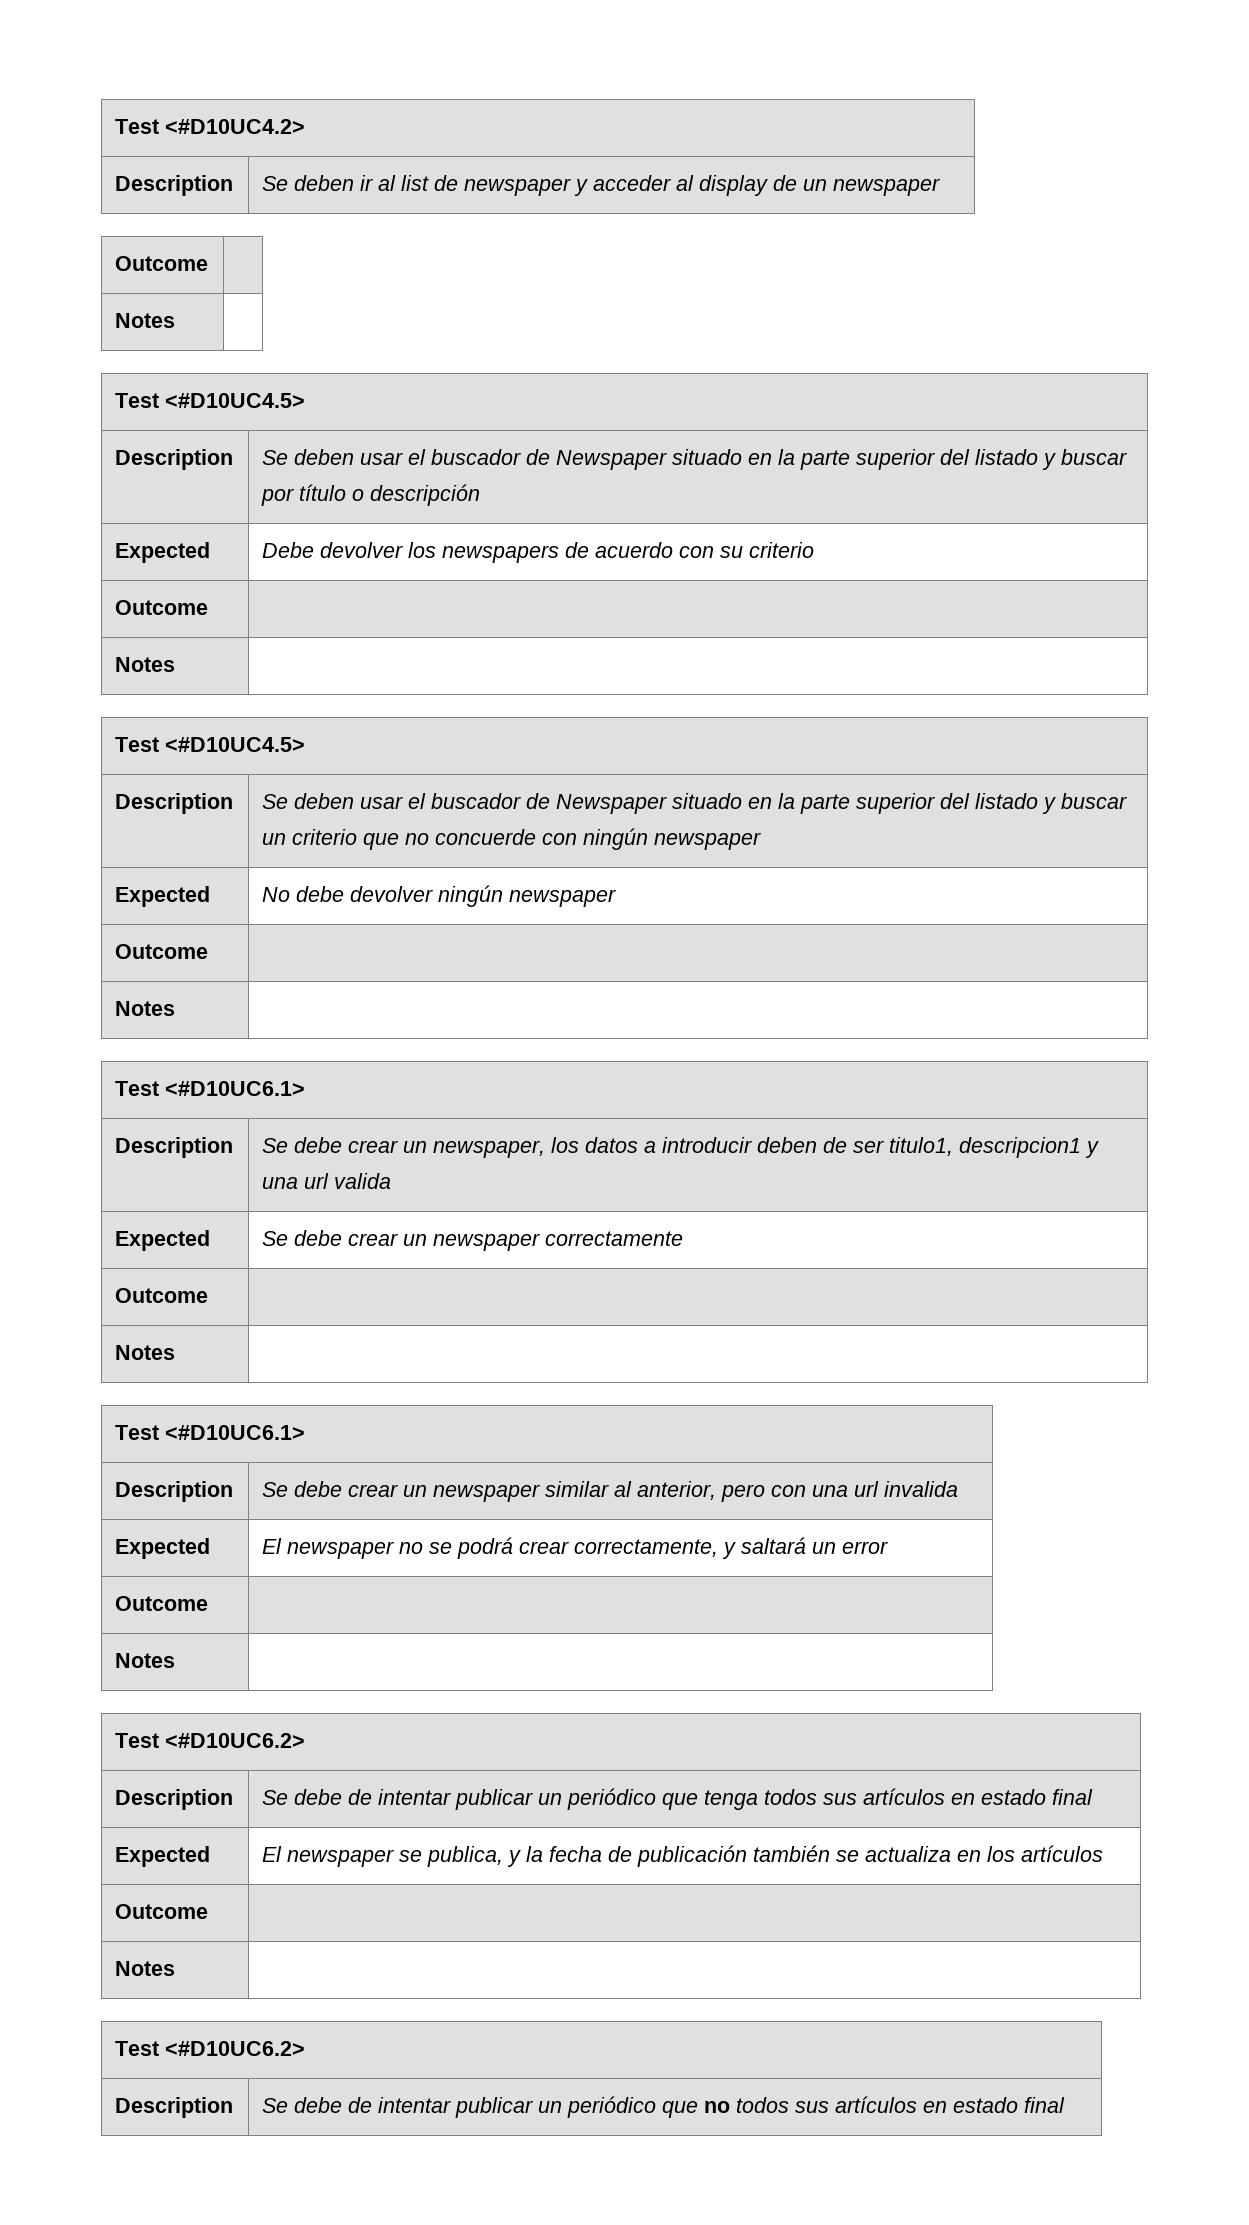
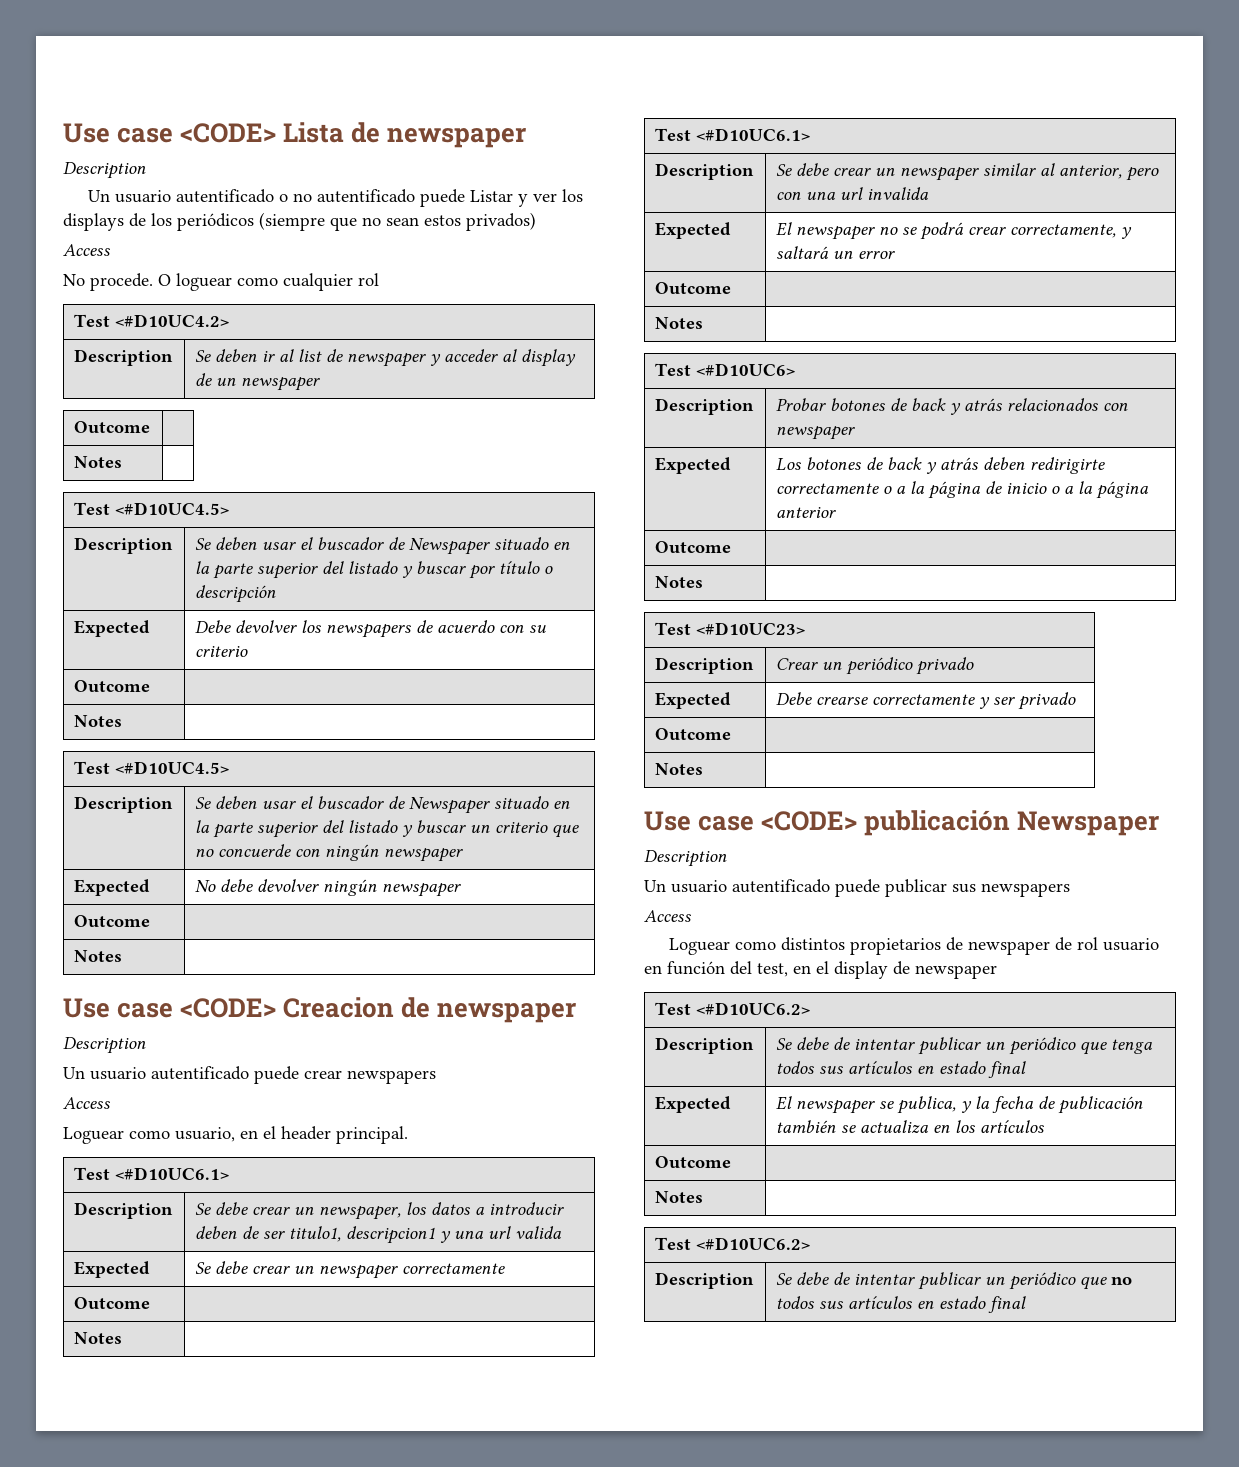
(115, 126) none -> [63,122,527,148] [63,162,146,179] [88,189,584,207] [63,212,536,231] [63,244,110,256] [63,273,379,291] Use case <CODE> Lista de newspaper // Description // Un usuario autentificado o no autentificado puede Listar y ver los displays de los periódicos (siempre que no sean estos privados) // Access // No procede. O loguear como cualquier rol //
(176, 1008) none -> [63,997,577,1023] [63,1037,146,1054] [63,1066,436,1084] [63,1097,110,1109] [63,1126,408,1144] // Use case <CODE> Creacion de newspaper // Description // Un usuario autentificado puede crear newspapers // Access // Loguear como usuario, en el header principal.
(176, 1660) none -> [655,363,796,376] [655,398,755,415] [776,398,1129,415] [776,426,856,440] [655,457,732,474] [776,457,1106,474] [776,481,1150,499] [776,507,837,518] [655,541,732,554] [655,576,704,588] [655,622,806,635] [655,657,755,674] [776,657,975,675] [655,692,732,709] [776,692,1077,710] [655,728,732,741] [655,763,704,775] [644,810,1160,836] [644,850,727,867] [644,879,1070,897] [644,910,691,922] [669,937,1160,955] [644,961,997,979] // Test <#D10UC6> // Description | Probar botones de back y atrás relacionados con newspaper // Expected | Los botones de back y atrás deben redirigirte correctamente o a la página de inicio o a la página anterior // Outcome | // Notes | // Test <#D10UC23> // Description | Crear un periódico privado // Expected | Debe crearse correctamente y ser privado // Outcome | // Notes | // Use case <CODE> publicación Newspaper // Description // Un usuario autentificado puede publicar sus newspapers // Access // Loguear como distintos propietarios de newspaper de rol usuario en función del test, en el display de newspaper

